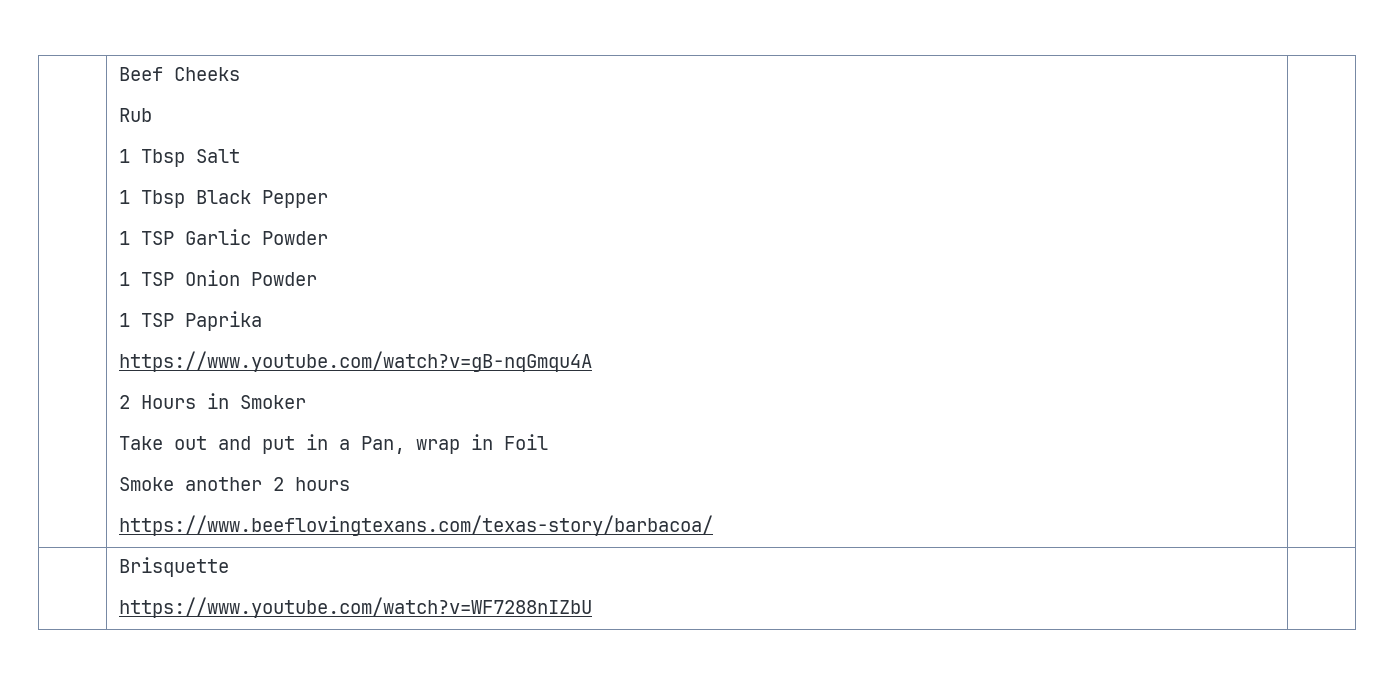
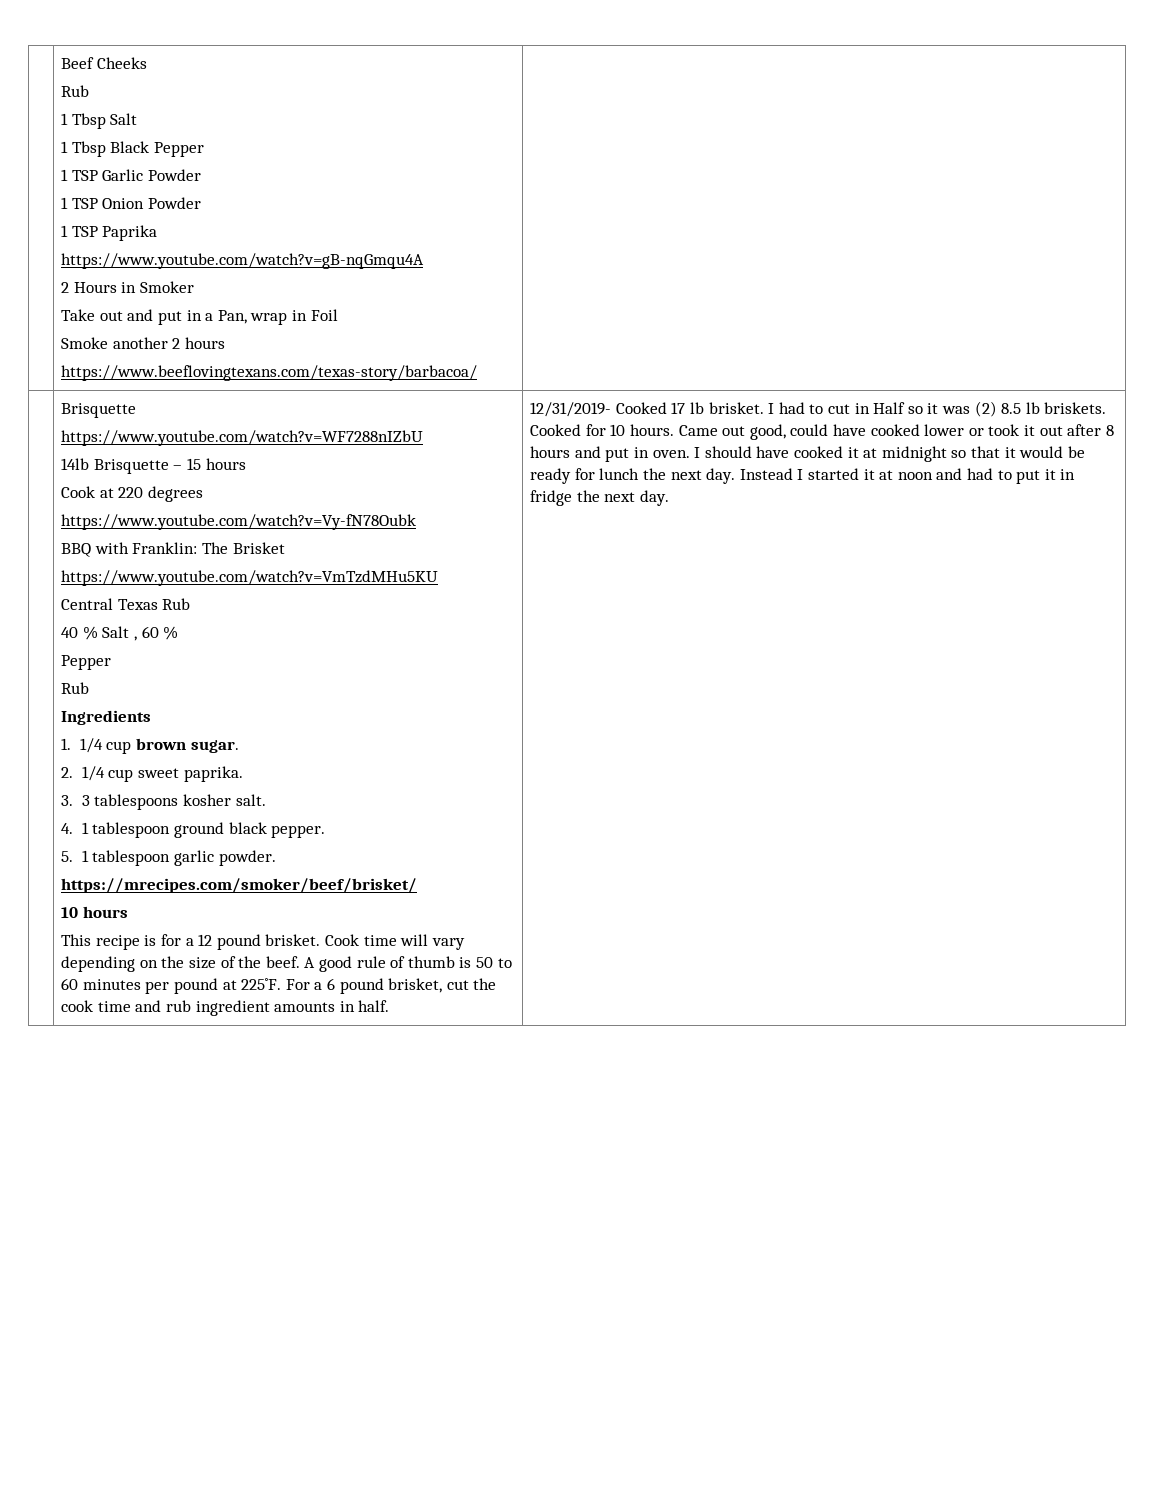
(593, 607) | -> [61,458,246,474] [61,486,204,502] [61,514,417,530] [61,542,285,557] [61,570,439,586] [61,598,191,610] [61,626,179,641] [61,655,112,670] [61,682,90,694] [61,710,152,725] [61,738,239,754] [61,766,243,782] [61,794,266,810] [61,822,326,838] [61,850,276,866] [61,878,418,893] [61,906,128,918] [61,934,465,950] [61,956,512,972] [61,978,497,994] [61,1000,390,1016] [530,401,1107,417] [530,424,1114,440] [530,446,1085,462] [530,468,1076,484] [530,490,670,506] // 14lb Brisquette – 15 hours // Cook at 220 degrees // https://www.youtube.com/watch?v=Vy-fN78Oubk // BBQ with Franklin: The Brisket // https://www.youtube.com/watch?v=VmTzdMHu5KU // Central Texas Rub // 40 % Salt , 60 % // Pepper // Rub // Ingredients // 1. 1/4 cup brown sugar. // 2. 1/4 cup sweet paprika. // 3. 3 tablespoons kosher salt. // 4. 1 tablespoon ground black pepper. // 5. 1 tablespoon garlic powder. // https://mrecipes.com/smoker/beef/brisket/ // 10 hours // This recipe is for a 12 pound brisket. Cook time will vary depending on the size of the beef. A good rule of thumb is 50 to 60 minutes per pound at 225˚F. For a 6 pound brisket, cut the cook time and rub ingredient amounts in half. | 12/31/2019- Cooked 17 lb brisket. I had to cut in Half so it was (2) 8.5 lb briskets. Cooked for 10 hours. Came out good, could have cooked lower or took it out after 8 hours and put in oven. I should have cooked it at midnight so that it would be ready for lunch the next day. Instead I started it at noon and had to put it in fridge the next day.

